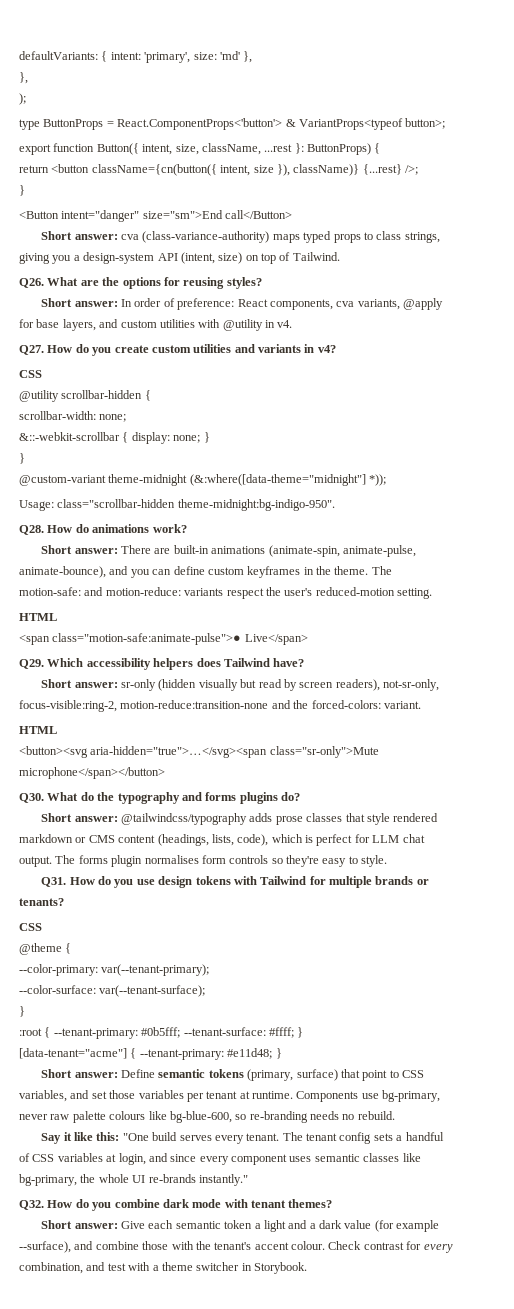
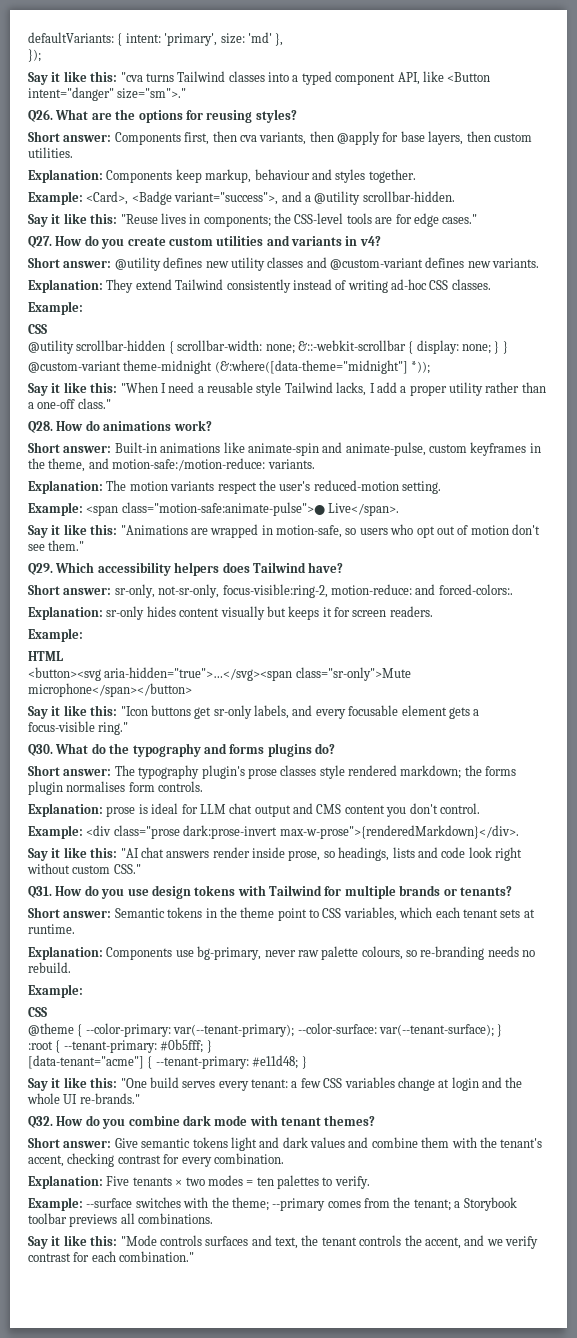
[19,72,28,84] [19,93,26,105] [19,118,446,130] [19,143,381,155] [19,164,418,176] [19,185,25,196] [19,210,293,222] [41,231,440,243] [19,252,340,264] }, // ); // type ButtonProps = React.ComponentProps<'button'> & VariantProps<typeof button>; // export function Button({ intent, size, className, ...rest }: ButtonProps) { // return <button className={cn(button({ intent, size }), className)} {...rest} />; // } // <Button intent="danger" size="sm">End call</Button> // Short answer: cva (class-variance-authority) maps typed props to class strings, giving you a design-system API (intent, size) on top of Tailwind. -> [28,49,41,62] [28,71,491,85] [28,87,187,101] }); // Say it like this: "cva turns Tailwind classes into a typed component API, like <Button intent="danger" size="sm">."
[121,298,333,310] In order of preference: React components, -> [114,131,237,145] Components first, then
(400, 304) none -> [309,131,334,142] then
[99,319,293,331] and custom utilities with @utility in v4. -> [466,131,532,142] [28,147,73,158] [28,169,416,183] [28,191,455,205] [28,213,478,227] then custom utilities. // Explanation: Components keep markup, behaviour and styles together. // Example: <Card>, <Badge variant="success">, and a @utility scrollbar-hidden. // Say it like this: "Reuse lives in components; the CSS-level tools are for edge cases."
(336, 349) none -> [28,257,540,271] [28,279,491,293] [28,301,83,315] // Short answer: @utility defines new utility classes and @custom-variant defines new variants. // Explanation: They extend Tailwind consistently instead of writing ad-hoc CSS classes. // Example:
(151, 395) // -> (174, 347) none
(127, 418) // -> (295, 349) none
(210, 437) // -> (500, 347) none
[19,499,335,511] Usage: class="scrollbar-hidden theme-midnight:bg-indigo-950". -> [28,382,546,396] [28,398,111,409] Say it like this: "When I need a reusable style Tailwind lacks, I add a proper utility rather than a one-off class."
[121,545,416,557] [19,566,392,578] [19,587,181,596] There are built-in animations (animate-spin, animate-pulse, animate-bounce), and you can define custom keyframes in the theme. The motion-safe: and motion-reduce: -> [114,442,541,456] [28,458,315,472] [28,480,168,494] Built-in animations like animate-spin and animate-pulse, custom keyframes in the theme, and motion-safe:/motion-reduce: variants. // Explanation: The motion
[19,613,57,621] HTML // -> [28,502,83,516] Example:
[244,634,308,645] Live</span> -> [328,503,400,516] [28,524,540,538] [28,540,85,551] Live</span>. // Say it like this: "Animations are wrapped in motion-safe, so users who opt out of motion don't see them."
[121,679,440,691] [19,700,421,712] sr-only (hidden visually but read by screen readers), not-sr-only, focus-visible:ring-2, motion-reduce:transition-none and the forced-colors: variant. -> [114,584,513,598] [28,606,433,620] [28,628,83,642] sr-only, not-sr-only, focus-visible:ring-2, motion-reduce: and forced-colors:. // Explanation: sr-only hides content visually but keeps it for screen readers. // Example:
(165, 773) none -> [28,705,480,719] [28,721,129,735] // Say it like this: "Icon buttons get sr-only labels, and every focusable element gets a focus-visible ring."
[121,813,273,825] @tailwindcss/typography adds -> [114,765,245,779] The typography plugin's
[345,813,365,822] that -> (317, 770) none
[19,834,425,846] [19,855,388,867] markdown or CMS content (headings, lists, code), which is perfect for LLM chat output. The forms plugin normalises form controls so they're easy to style. -> [400,765,517,779] [28,781,204,795] [28,803,480,817] [28,825,519,839] [28,847,522,861] [27,863,141,874] markdown; the forms plugin normalises form controls. // Explanation: prose is ideal for LLM chat output and CMS content you don't control. // Example: <div class="prose dark:prose-invert max-w-prose">{renderedMarkdown}</div>. // Say it like this: "AI chat answers render inside prose, so headings, lists and code look right without custom CSS."
(64, 902) none -> [28,907,535,921] [28,924,75,934] [28,946,536,960] [28,962,71,973] [28,984,83,998] // Short answer: Semantic tokens in the theme point to CSS variables, which each tenant sets at runtime. // Explanation: Components use bg-primary, never raw palette colours, so re-branding needs no rebuild. // Example:
(72, 948) // -> (83, 1030) none
(210, 970) // -> (295, 1030) none
(206, 991) // -> (494, 1030) none
[183,1027,294,1038] --tenant-surface: #ffff; -> (204, 1046) none
[41,1069,425,1081] [19,1090,441,1102] [19,1111,395,1123] // Short answer: Define semantic tokens (primary, surface) that point to CSS variables, and set those variables per tenant at runtime. Components use bg-primary, never raw palette colours like bg-blue-600, so re-branding needs no rebuild. -> (307, 1062) none
[246,1132,444,1144] [19,1153,421,1165] [19,1174,77,1186] tenant. The tenant config sets a handful of CSS variables at login, and since every component uses semantic classes like bg-primary, -> [251,1077,502,1091] tenant: a few CSS variables change at login and
[148,1174,248,1186] re-brands instantly." -> [79,1093,140,1104] re-brands."
[148,1220,440,1232] [19,1241,71,1253] each semantic token a light and a dark value (for example --surface), -> [141,1137,345,1151] semantic tokens light and dark values
[142,1241,169,1250] those -> [421,1137,450,1148] them
[254,1241,453,1253] [19,1262,307,1274] accent colour. Check contrast for every combination, and test with a theme switcher in Storybook. -> [28,1153,284,1167] [28,1175,370,1189] [28,1197,517,1211] [28,1213,214,1227] [28,1235,538,1249] [28,1251,195,1262] accent, checking contrast for every combination. // Explanation: Five tenants × two modes = ten palettes to verify. // Example: --surface switches with the theme; --primary comes from the tenant; a Storybook toolbar previews all combinations. // Say it like this: "Mode controls surfaces and text, the tenant controls the accent, and we verify contrast for each combination."

